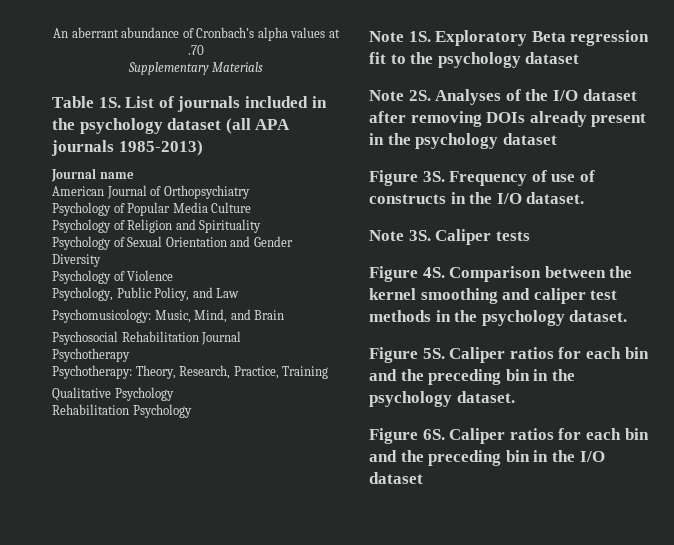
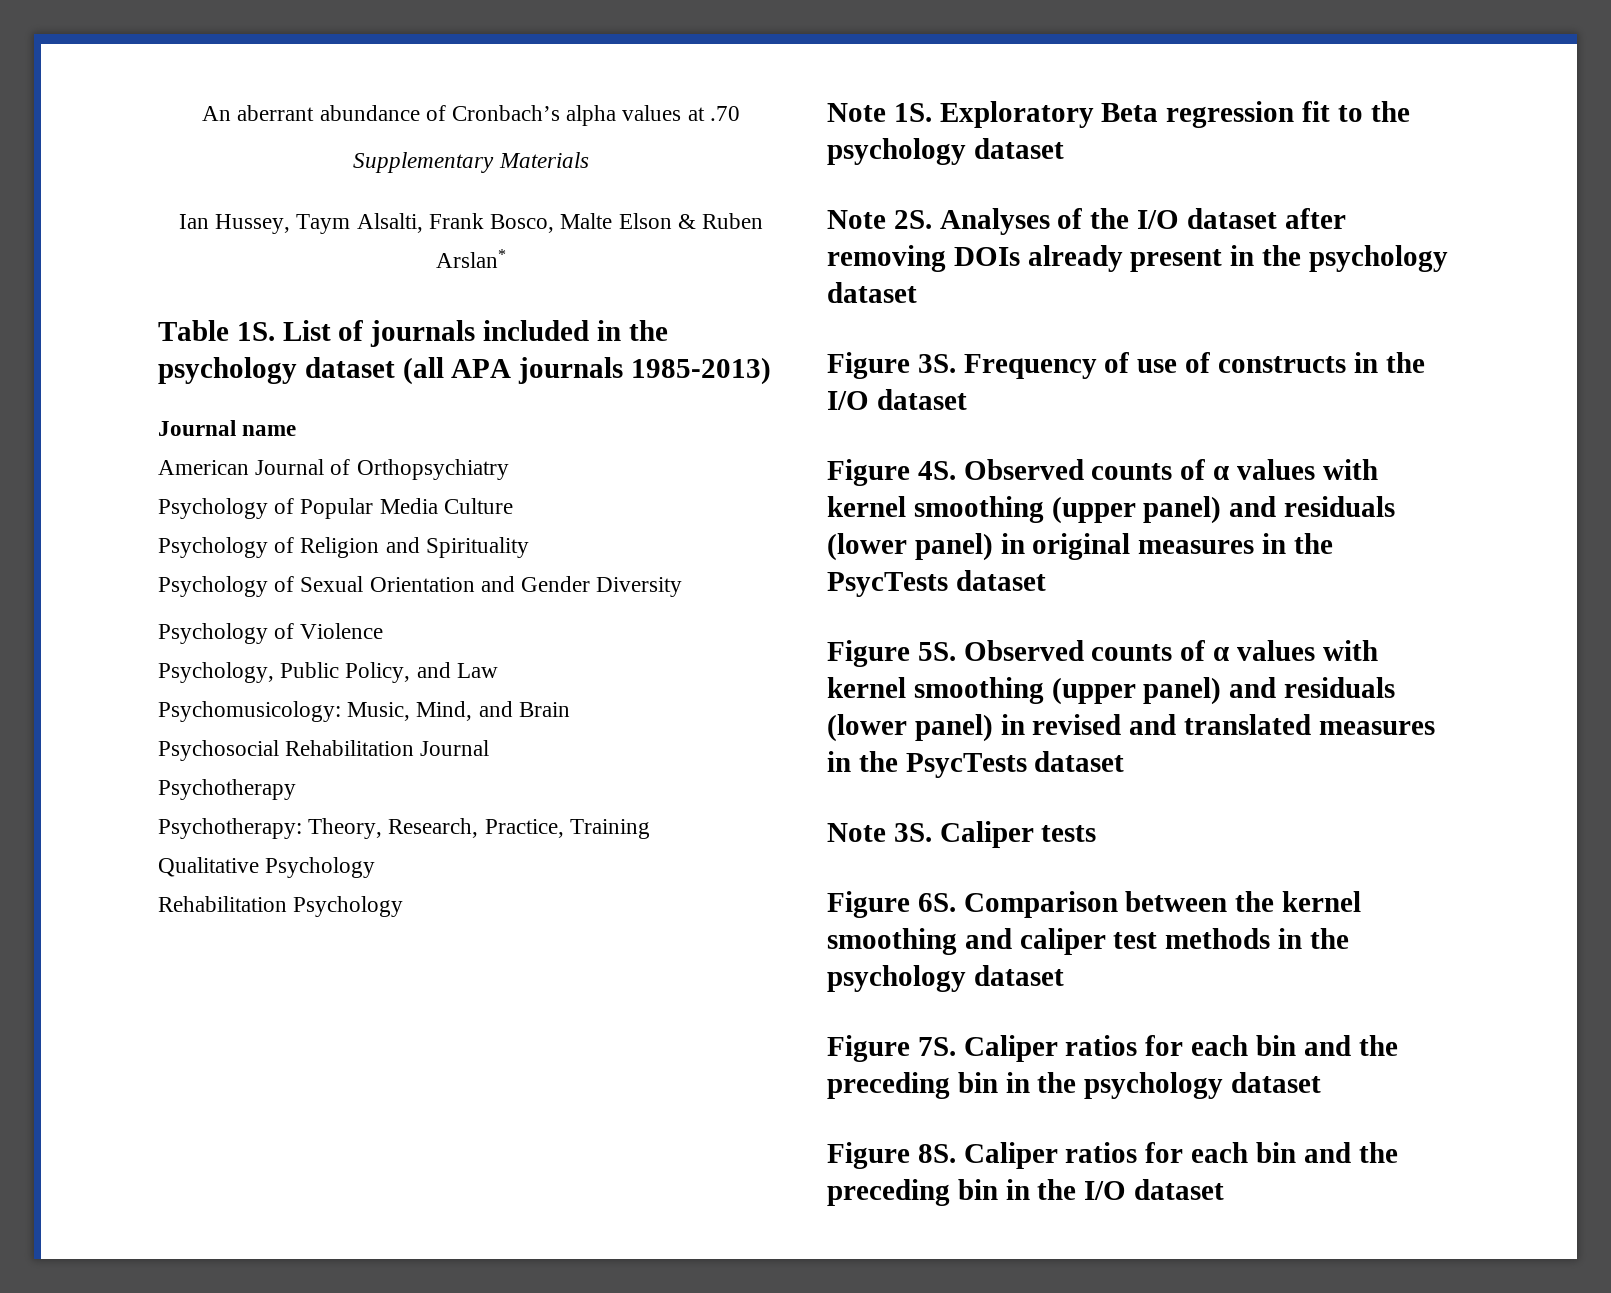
(264, 67) none -> [179,213,763,234] [436,249,506,268] // Ian Hussey, Taym Alsalti, Frank Bosco, Malte Elson & Ruben Arslan*
[526,192,585,204] dataset. -> [876,389,967,410] [827,459,1378,486] [827,496,1396,524] [827,533,1333,561] [827,570,1046,597] [827,640,1378,667] [827,677,1396,705] [827,714,1435,742] [827,751,1125,778] dataset // Figure 4S. Observed counts of α values with kernel smoothing (upper panel) and residuals (lower panel) in original measures in the PsycTests dataset // Figure 5S. Observed counts of α values with kernel smoothing (upper panel) and residuals (lower panel) in revised and translated measures in the PsycTests dataset
[422,267,445,278] 4S. -> [917,893,956,912] 6S.
[569,310,628,322] [369,347,445,363] dataset. // Figure 5S. -> [973,965,1064,986] [827,1035,956,1062] dataset // Figure 7S.
[456,391,515,403] [369,428,445,444] dataset. // Figure 6S. -> [1231,1072,1322,1093] [827,1142,956,1169] dataset // Figure 8S.

